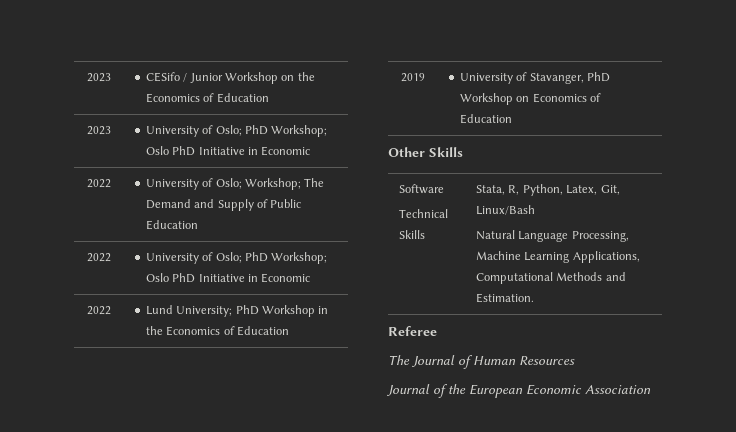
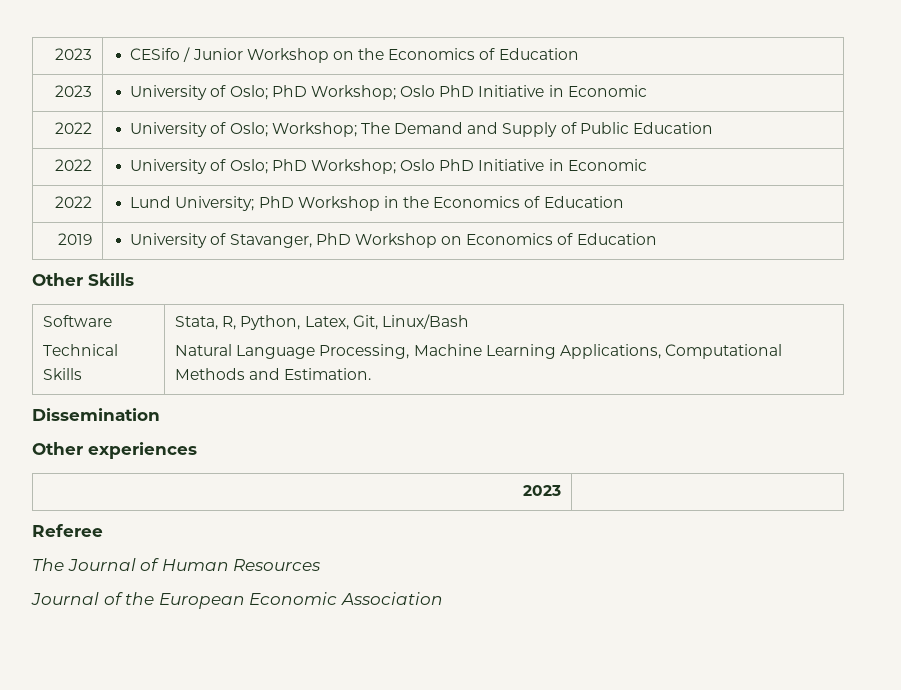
(535, 298) none -> [32,408,160,421] [32,442,197,459] [522,485,561,496] // Dissemination // Other experiences // 2023 |

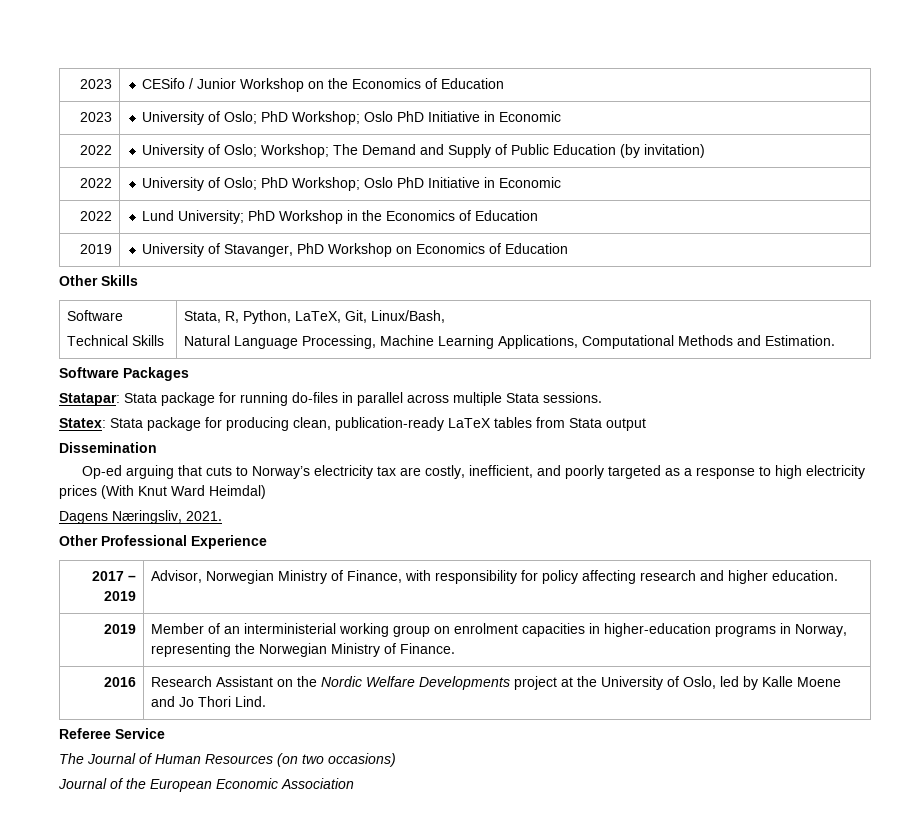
(714, 128) none -> [620,144,706,158] (by invitation)
[304,314,470,330] Latex, Git, Linux/Bash -> [295,310,446,323] LaTeX, Git, Linux/Bash,
[32,408,160,421] [32,442,197,459] [522,485,561,496] Dissemination // Other experiences // 2023 | -> [59,367,189,381] [59,392,602,406] [59,417,646,431] [59,442,157,453] [81,465,865,479] [59,485,266,499] [59,510,222,524] [59,535,267,549] [91,571,136,581] [103,591,136,601] [151,570,839,584] [103,624,136,634] [151,623,848,637] [151,643,456,657] [103,677,136,687] [151,676,842,690] [151,696,267,707] Software Packages // Statapar: Stata package for running do-files in parallel across multiple Stata sessions. // Statex: Stata package for producing clean, publication-ready LaTeX tables from Stata output // Dissemination // Op-ed arguing that cuts to Norway’s electricity tax are costly, inefficient, and poorly targeted as a response to high electricity prices (With Knut Ward Heimdal) // Dagens Næringsliv, 2021. // Other Professional Experience // 2017 – 2019 | Advisor, Norwegian Ministry of Finance, with responsibility for policy affecting research and higher education. // 2019 | Member of an interministerial working group on enrolment capacities in higher-education programs in Norway, representing the Norwegian Ministry of Finance. // 2016 | Research Assistant on the Nordic Welfare Developments project at the University of Oslo, led by Kalle Moene and Jo Thori Lind.
(103, 530) none -> [115,728,165,739] Service
(321, 565) none -> [277,753,396,767] (on two occasions)

